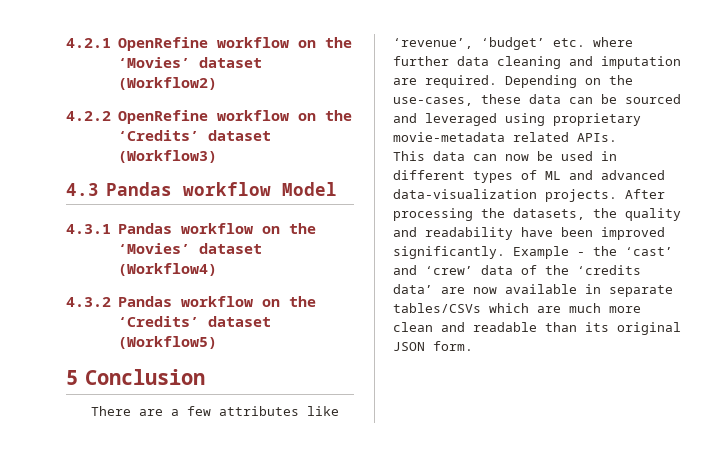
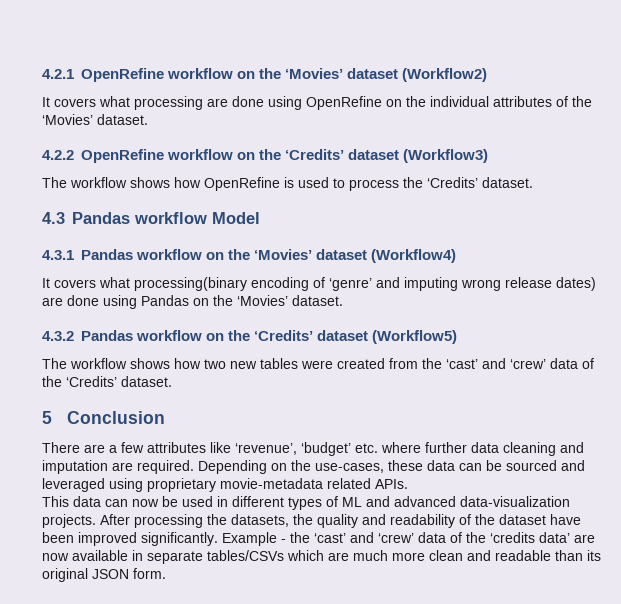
(217, 83) none -> [42,96,592,110] [42,114,148,125] // It covers what processing are done using OpenRefine on the individual attributes of the ‘Movies’ dataset.
(217, 156) none -> [42,177,533,191] // The workflow shows how OpenRefine is used to process the ‘Credits’ dataset.
(217, 269) none -> [42,277,596,291] [42,295,343,309] // It covers what processing(binary encoding of ‘genre’ and imputing wrong release dates) are done using Pandas on the ‘Movies’ dataset.
(217, 342) none -> [42,358,594,369] [42,376,172,387] // The workflow shows how two new tables were created from the ‘cast’ and ‘crew’ data of the ‘Credits’ dataset.
(513, 233) none -> [459,514,546,525] of the dataset

